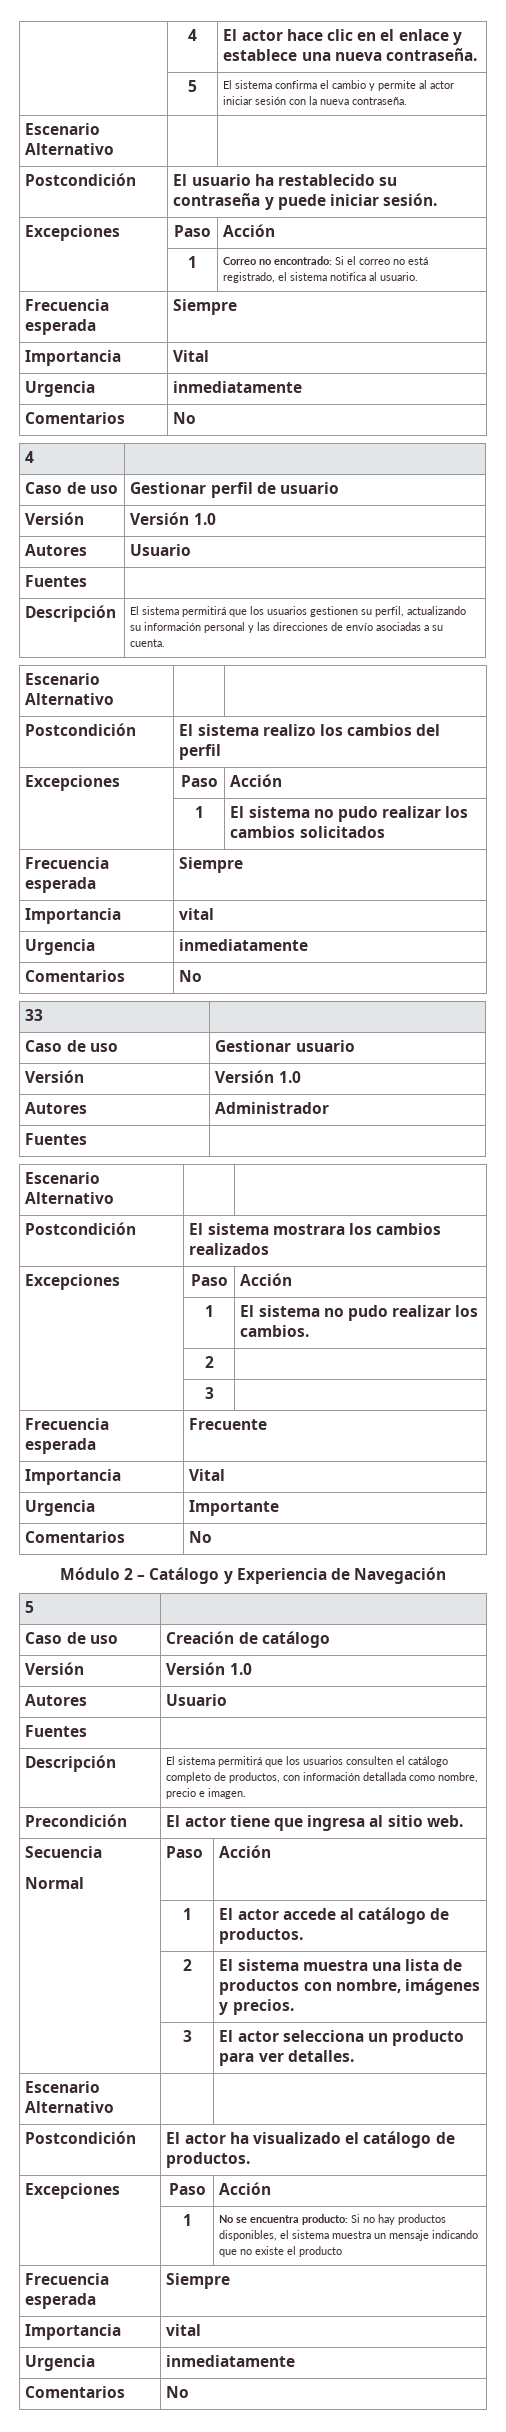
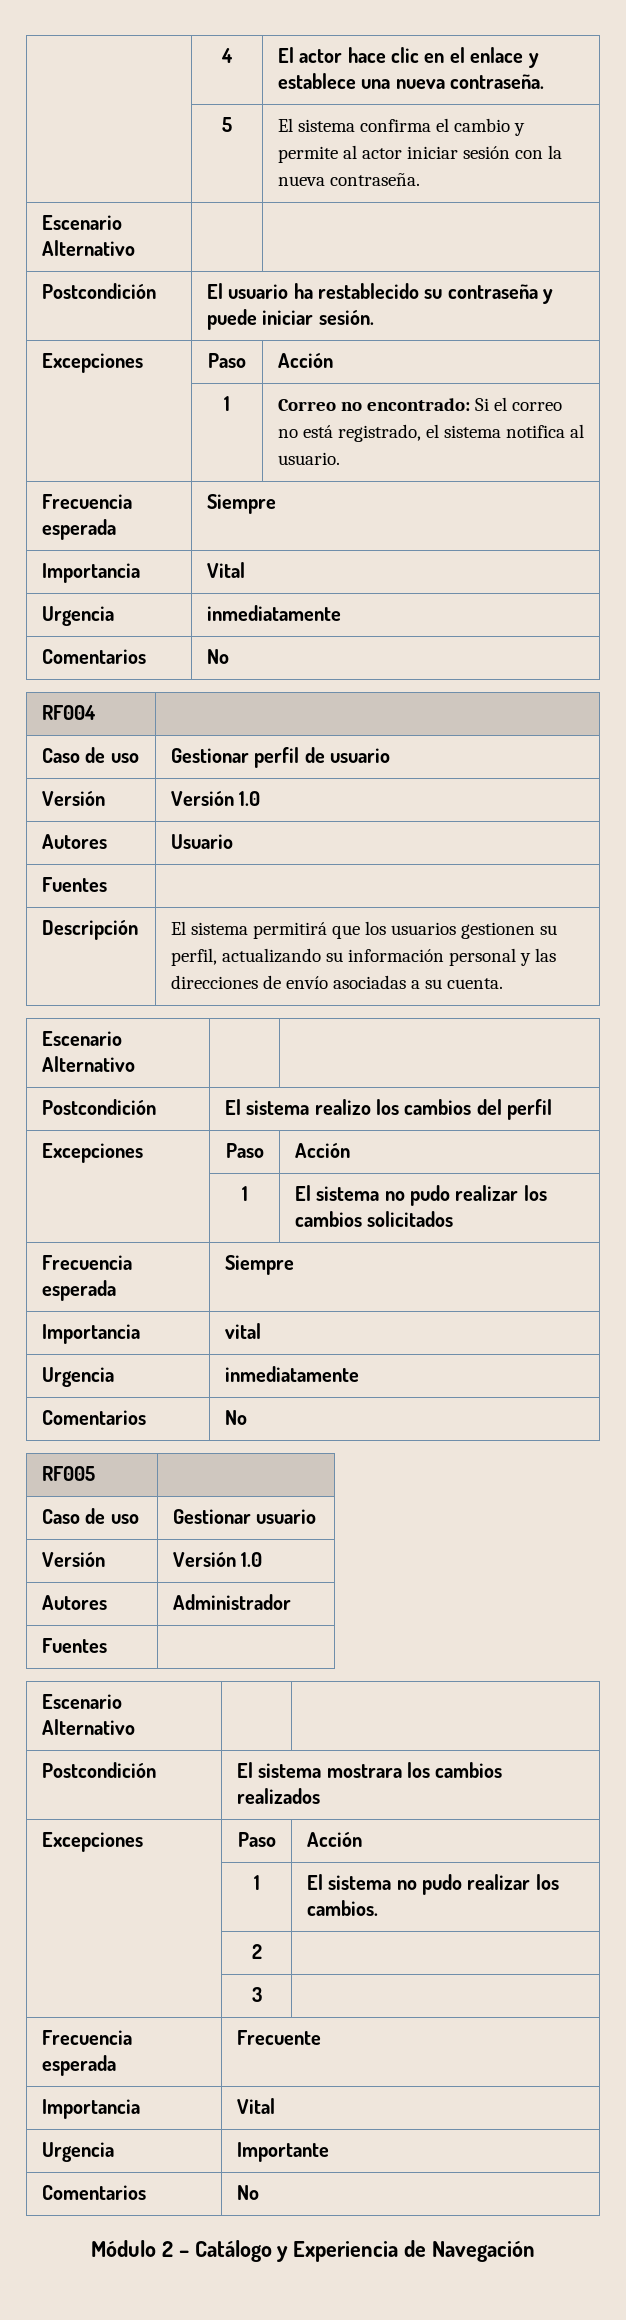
[25,451,35,463] 4 -> [41,705,96,720] RF004
[25,1009,44,1021] 33 -> [41,1466,95,1481] RF005
[25,1601,35,1613] [25,1632,118,1644] [166,1631,330,1648] [25,1662,85,1675] [166,1662,252,1675] [25,1694,88,1706] [166,1694,228,1706] [25,1725,88,1737] [25,1755,117,1772] [166,1756,449,1767] [166,1772,479,1783] [166,1788,247,1799] [25,1814,128,1827] [166,1815,463,1831] [25,1846,103,1858] [25,1877,85,1889] [166,1846,204,1858] [219,1845,272,1858] [182,1908,192,1920] [219,1907,450,1924] [219,1928,304,1944] [182,1959,192,1971] [219,1959,463,1971] [219,1978,481,1995] [219,1999,294,2015] [182,2030,192,2042] [219,2030,465,2046] [219,2050,354,2066] [25,2081,101,2093] [25,2101,115,2113] [25,2131,137,2144] [166,2131,455,2148] [166,2152,251,2168] [25,2183,121,2199] [168,2183,206,2195] [219,2182,272,2195] [182,2214,192,2226] [219,2214,447,2225] [219,2230,479,2241] [219,2246,343,2257] [25,2273,110,2285] [25,2293,97,2309] [166,2273,231,2289] [25,2324,122,2340] [166,2324,202,2336] [25,2355,96,2371] [166,2355,296,2367] [25,2386,126,2398] [166,2386,190,2398] // 5 | // Caso de uso | Creación de catálogo // Versión | Versión 1.0 // Autores | Usuario // Fuentes | // Descripción | El sistema permitirá que los usuarios consulten el catálogo completo de productos, con información detallada como nombre, precio e imagen. // Precondición | El actor tiene que ingresa al sitio web. // Secuencia // Normal | Paso | Acción // | 1 | El actor accede al catálogo de productos. // | 2 | El sistema muestra una lista de productos con nombre, imágenes y precios. // | 3 | El actor selecciona un producto para ver detalles. // Escenario Alternativo | | // Postcondición | El actor ha visualizado el catálogo de productos. // Excepciones | Paso | Acción // | 1 | No se encuentra producto: Si no hay productos disponibles, el sistema muestra un mensaje indicando que no existe el producto // Frecuencia esperada | Siempre // Importancia | vital // Urgencia | inmediatamente // Comentarios | No -> (536, 2251) none

